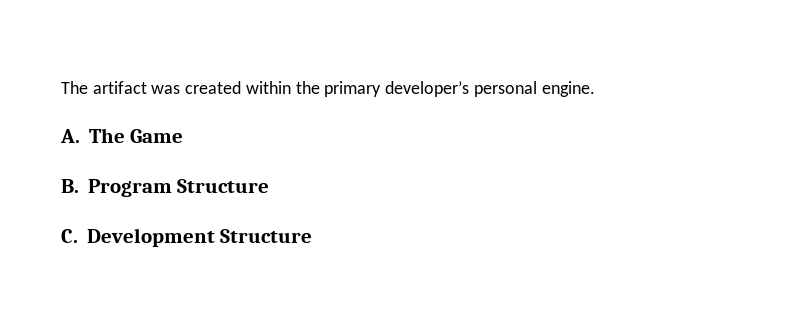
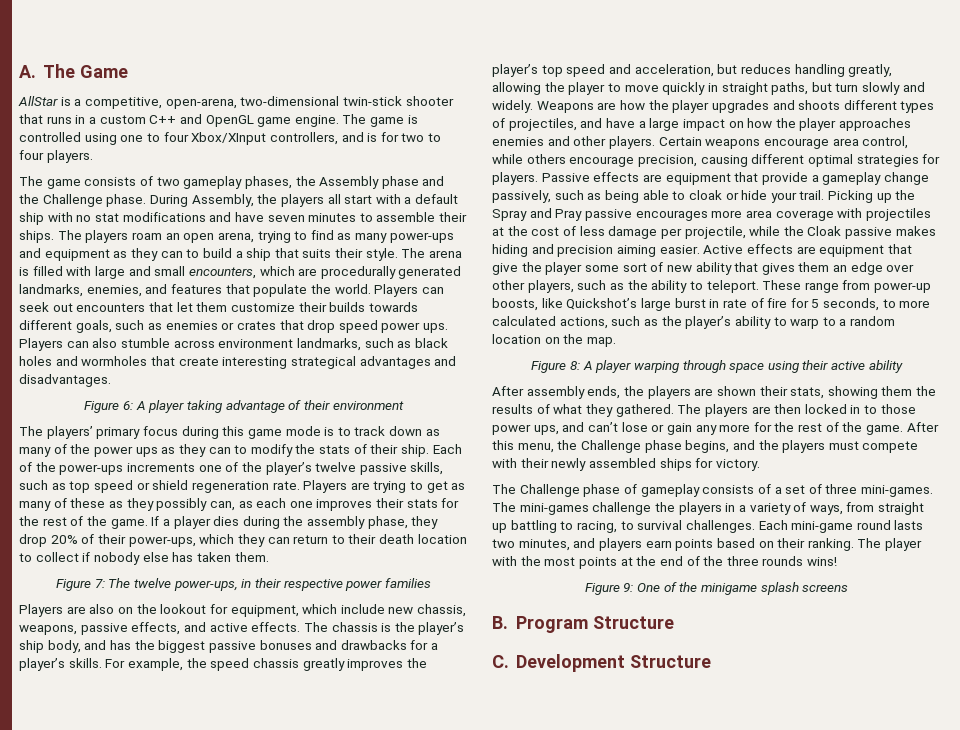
[61,81,595,97] [60,128,184,143] The artifact was created within the primary developer’s personal engine. // A. The Game -> [19,64,128,78] [18,96,454,109] [19,114,418,127] [19,132,442,145] [19,150,93,163] [19,176,445,189] [19,194,459,207] [19,212,468,225] [19,230,454,243] [19,248,463,261] [19,266,462,279] [19,284,444,297] [19,302,418,312] [19,320,449,333] [19,338,448,351] [19,356,457,369] [19,374,111,387] [84,400,404,413] [19,426,440,439] [19,444,462,457] [19,462,444,475] [19,480,466,493] [19,498,460,511] [19,516,439,529] [19,534,467,547] [19,552,269,565] [56,578,431,591] [19,604,467,617] [19,622,465,635] [19,640,439,653] [19,658,427,671] [492,64,893,77] [492,82,925,95] [492,100,935,113] [492,118,912,131] [492,136,909,149] [492,154,941,167] [492,172,929,185] [492,190,916,203] [492,208,931,221] [492,226,936,239] [492,244,912,257] [492,262,915,275] [492,280,932,293] [492,298,931,311] [492,316,896,329] [492,334,616,347] [531,360,903,373] [492,386,937,399] [492,404,916,417] [492,422,939,435] [492,440,919,453] [492,458,760,471] [492,484,934,497] [492,502,925,515] [492,520,924,533] [492,538,923,551] [492,556,838,569] [584,582,849,595] A. The Game // AllStar is a competitive, open-arena, two-dimensional twin-stick shooter that runs in a custom C++ and OpenGL game engine. The game is controlled using one to four Xbox/XInput controllers, and is for two to four players. // The game consists of two gameplay phases, the Assembly phase and the Challenge phase. During Assembly, the players all start with a default ship with no stat modifications and have seven minutes to assemble their ships. The players roam an open arena, trying to find as many power-ups and equipment as they can to build a ship that suits their style. The arena is filled with large and small encounters, which are procedurally generated landmarks, enemies, and features that populate the world. Players can seek out encounters that let them customize their builds towards different goals, such as enemies or crates that drop speed power ups. Players can also stumble across environment landmarks, such as black holes and wormholes that create interesting strategical advantages and disadvantages. // Figure 6: A player taking advantage of their environment // The players’ primary focus during this game mode is to track down as many of the power ups as they can to modify the stats of their ship. Each of the power-ups increments one of the player’s twelve passive skills, such as top speed or shield regeneration rate. Players are trying to get as many of these as they possibly can, as each one improves their stats for the rest of the game. If a player dies during the assembly phase, they drop 20% of their power-ups, which they can return to their death location to collect if nobody else has taken them. // Figure 7: The twelve power-ups, in their respective power families // Players are also on the lookout for equipment, which include new chassis, weapons, passive effects, and active effects. The chassis is the player’s ship body, and has the biggest passive bonuses and drawbacks for a player’s skills. For example, the speed chassis greatly improves the player’s top speed and acceleration, but reduces handling greatly, allowing the player to move quickly in straight paths, but turn slowly and widely. Weapons are how the player upgrades and shoots different types of projectiles, and have a large impact on how the player approaches enemies and other players. Certain weapons encourage area control, while others encourage precision, causing different optimal strategies for players. Passive effects are equipment that provide a gameplay change passively, such as being able to cloak or hide your trail. Picking up the Spray and Pray passive encourages more area coverage with projectiles at the cost of less damage per projectile, while the Cloak passive makes hiding and precision aiming easier. Active effects are equipment that give the player some sort of new ability that gives them an edge over other players, such as the ability to teleport. These range from power-up boosts, like Quickshot’s large burst in rate of fire for 5 seconds, to more calculated actions, such as the player’s ability to warp to a random location on the map. // Figure 8: A player warping through space using their active ability // After assembly ends, the players are shown their stats, showing them the results of what they gathered. The players are then locked in to those power ups, and can’t lose or gain any more for the rest of the game. After this menu, the Challenge phase begins, and the players must compete with their newly assembled ships for victory. // The Challenge phase of gameplay consists of a set of three mini-games. The mini-games challenge the players in a variety of ways, from straight up battling to racing, to survival challenges. Each mini-game round lasts two minutes, and players earn points based on their ranking. The player with the most points at the end of the three rounds wins! // Figure 9: One of the minigame splash screens

